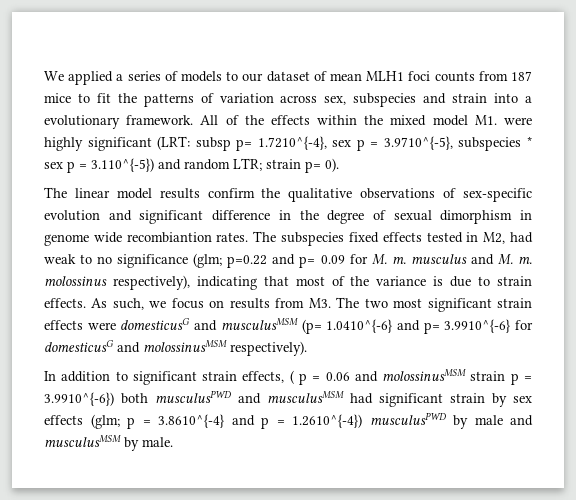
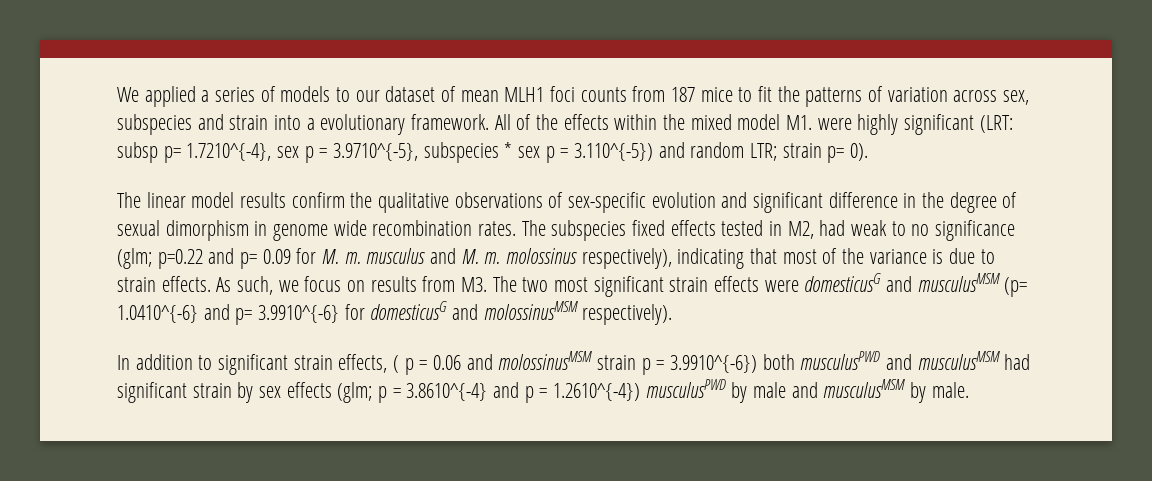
[126,232,212,243] recombiantion -> [372,220,473,236] recombination

